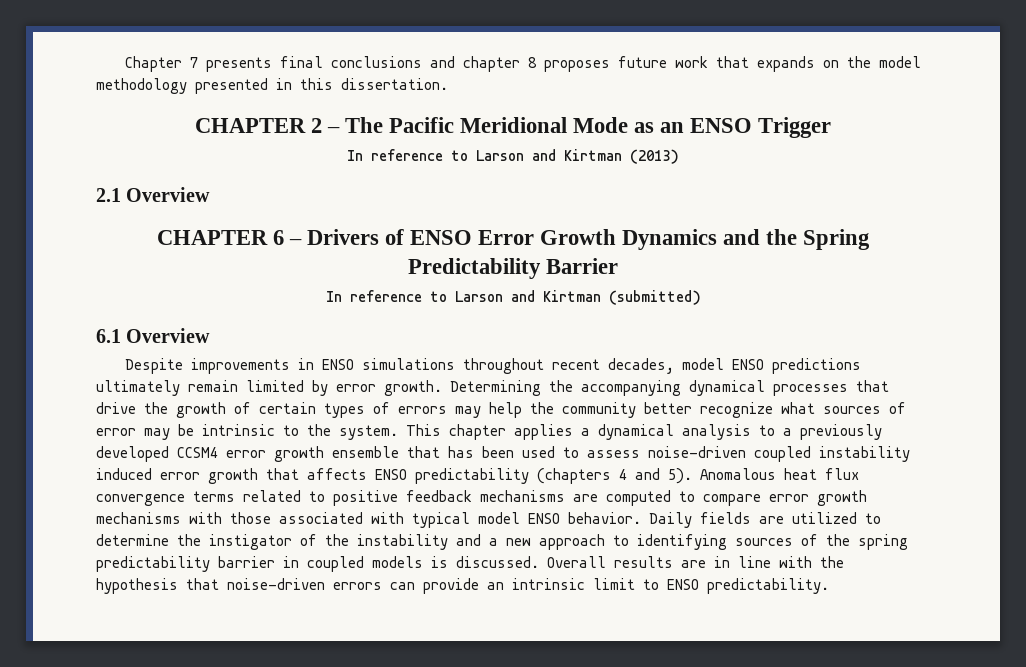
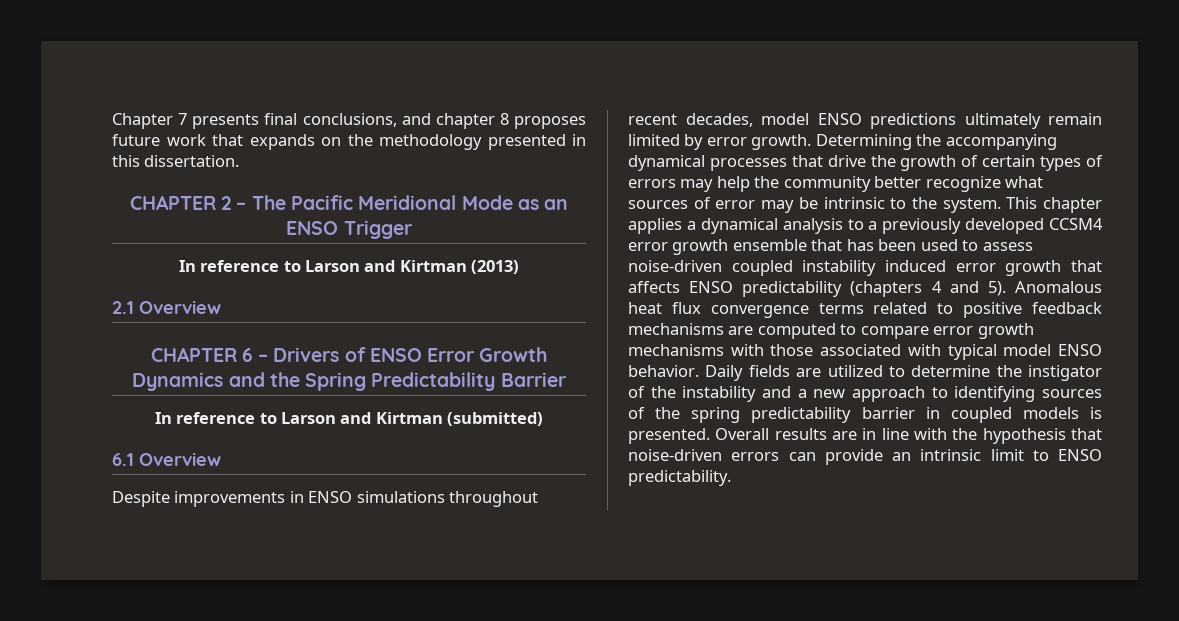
[330,56,422,68] conclusions -> [302,113,397,127] conclusions,
[878,56,921,68] model -> (373, 140) none
[456,556,539,568] discussed. -> [628,428,710,444] presented.

